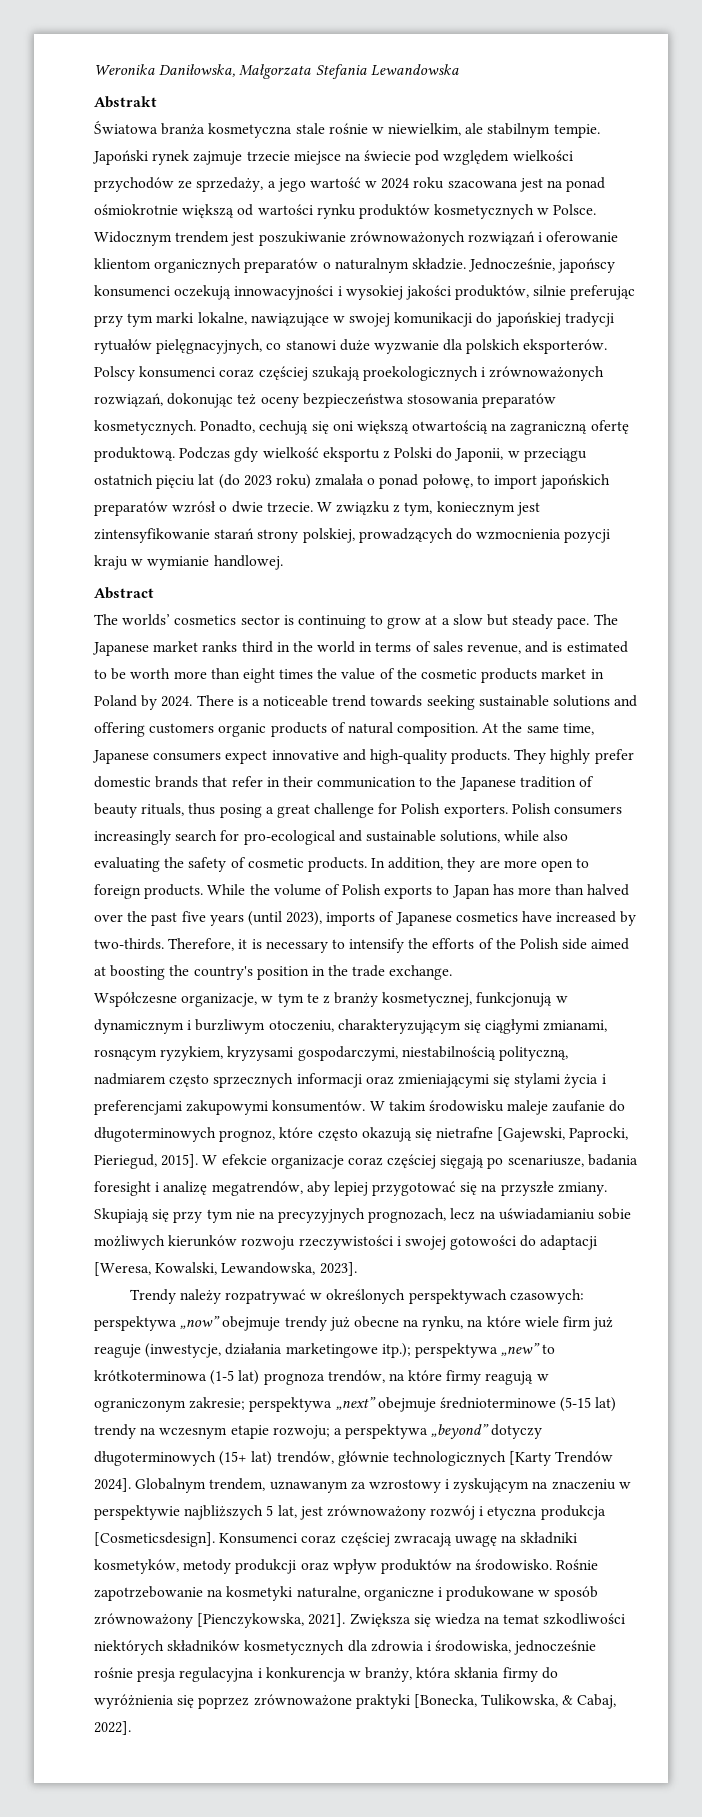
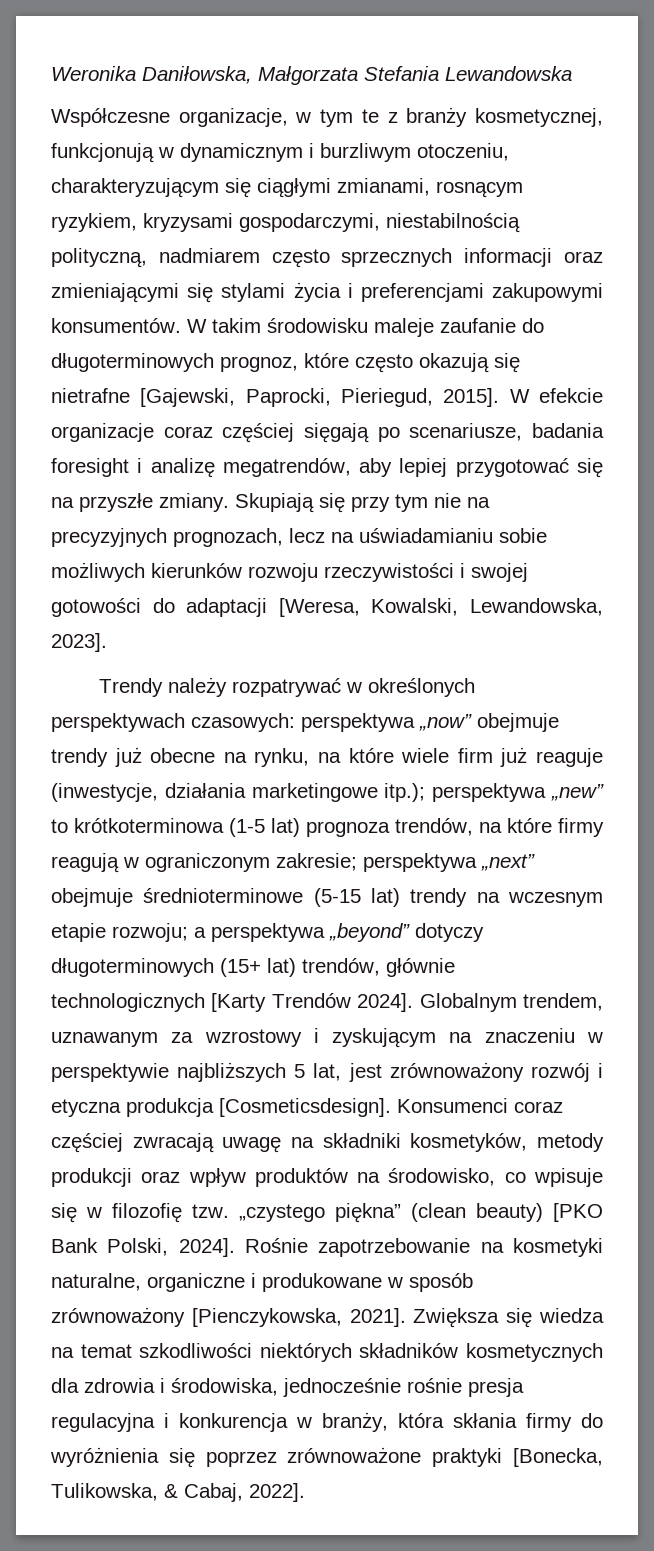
[94,96,157,108] [94,121,600,138] [92,150,573,165] [94,177,606,192] [94,204,597,219] [94,231,619,246] [94,258,616,273] [94,285,636,300] [94,312,614,327] [94,339,608,354] [94,366,605,381] [94,393,557,408] [94,420,629,435] [94,447,587,462] [94,474,611,489] [94,501,540,516] [94,528,611,543] [94,555,283,570] [94,587,154,599] [94,614,618,629] [92,641,628,656] [94,668,604,683] [94,695,638,710] [94,722,594,737] [92,749,634,764] [94,776,595,791] [94,803,623,818] [94,830,569,845] [94,857,590,872] [94,884,630,899] [94,911,637,926] [94,938,630,953] [94,965,453,980] // Abstrakt // Światowa branża kosmetyczna stale rośnie w niewielkim, ale stabilnym tempie. Japoński rynek zajmuje trzecie miejsce na świecie pod względem wielkości przychodów ze sprzedaży, a jego wartość w 2024 roku szacowana jest na ponad ośmiokrotnie większą od wartości rynku produktów kosmetycznych w Polsce. Widocznym trendem jest poszukiwanie zrównoważonych rozwiązań i oferowanie klientom organicznych preparatów o naturalnym składzie. Jednocześnie, japońscy konsumenci oczekują innowacyjności i wysokiej jakości produktów, silnie preferując przy tym marki lokalne, nawiązujące w swojej komunikacji do japońskiej tradycji rytuałów pielęgnacyjnych, co stanowi duże wyzwanie dla polskich eksporterów. Polscy konsumenci coraz częściej szukają proekologicznych i zrównoważonych rozwiązań, dokonując też oceny bezpieczeństwa stosowania preparatów kosmetycznych. Ponadto, cechują się oni większą otwartością na zagraniczną ofertę produktową. Podczas gdy wielkość eksportu z Polski do Japonii, w przeciągu ostatnich pięciu lat (do 2023 roku) zmalała o ponad połowę, to import japońskich preparatów wzrósł o dwie trzecie. W związku z tym, koniecznym jest zintensyfikowanie starań strony polskiej, prowadzących do wzmocnienia pozycji kraju w wymianie handlowej. // Abstract // The worlds’ cosmetics sector is continuing to grow at a slow but steady pace. The Japanese market ranks third in the world in terms of sales revenue, and is estimated to be worth more than eight times the value of the cosmetic products market in Poland by 2024. There is a noticeable trend towards seeking sustainable solutions and offering customers organic products of natural composition. At the same time, Japanese consumers expect innovative and high-quality products. They highly prefer domestic brands that refer in their communication to the Japanese tradition of beauty rituals, thus posing a great challenge for Polish exporters. Polish consumers increasingly search for pro-ecological and sustainable solutions, while also evaluating the safety of cosmetic products. In addition, they are more open to foreign products. While the volume of Polish exports to Japan has more than halved over the past five years (until 2023), imports of Japanese cosmetics have increased by two-thirds. Therefore, it is necessary to intensify the efforts of the Polish side aimed at boosting the country's position in the trade exchange. -> (572, 73) none
[475,1559,553,1571] środowisko. -> [388,1168,603,1187] [51,1203,603,1223] [51,1238,235,1257] środowisko, co wpisuje się w filozofię tzw. „czystego piękna” (clean beauty) [PKO Bank Polski, 2024].

